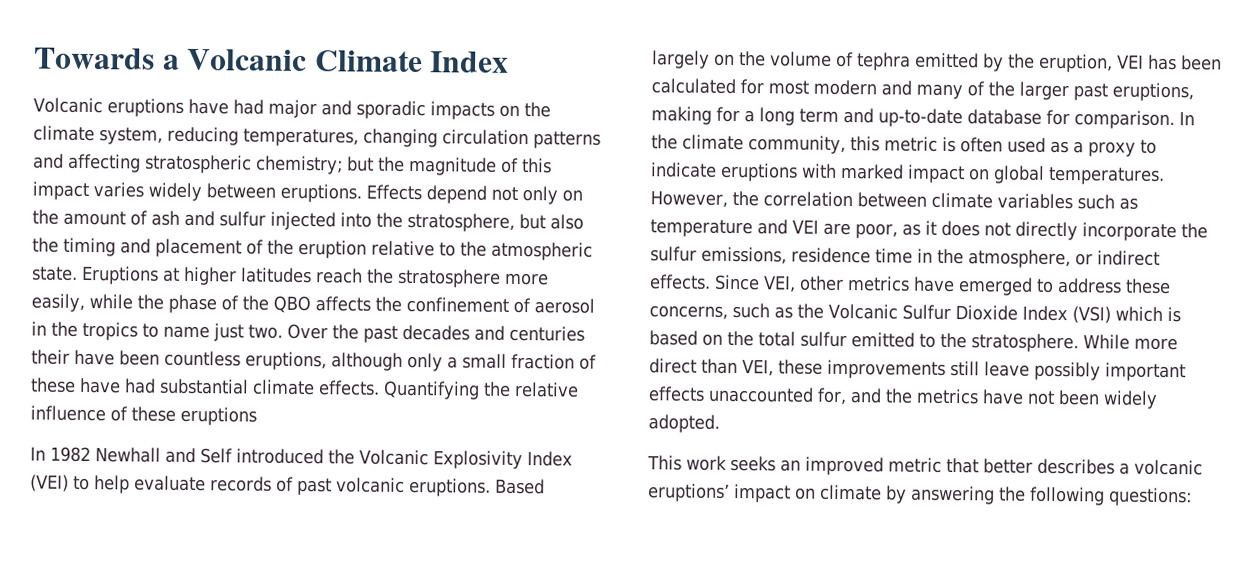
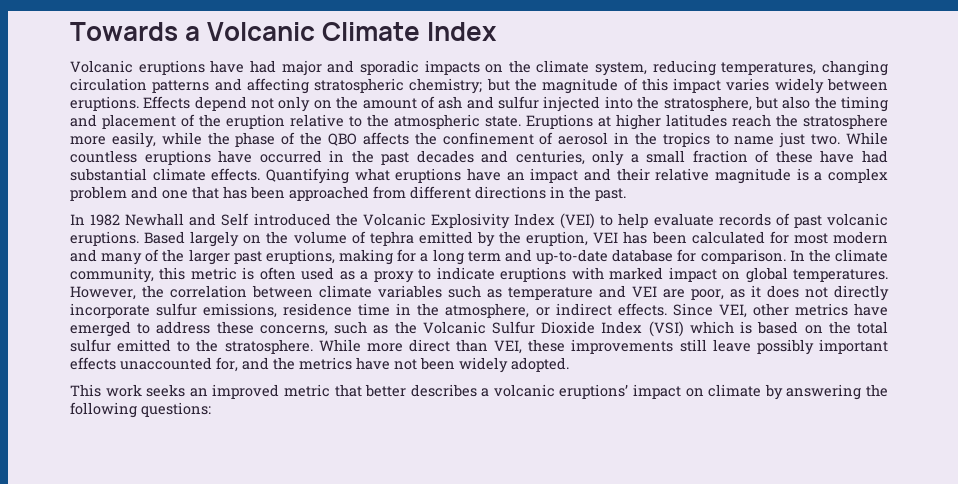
[287,323,585,343] [31,349,403,371] Over the past decades and centuries their have been countless eruptions, although -> [846,132,889,145] [70,150,585,165] While countless eruptions have occurred in the past decades and centuries,
[483,381,579,398] [30,405,257,426] the relative influence of these eruptions -> [354,168,888,184] [70,186,626,201] what eruptions have an impact and their relative magnitude is a complex problem and one that has been approached from different directions in the past.
[1181,223,1208,239] the -> (150, 310) none

